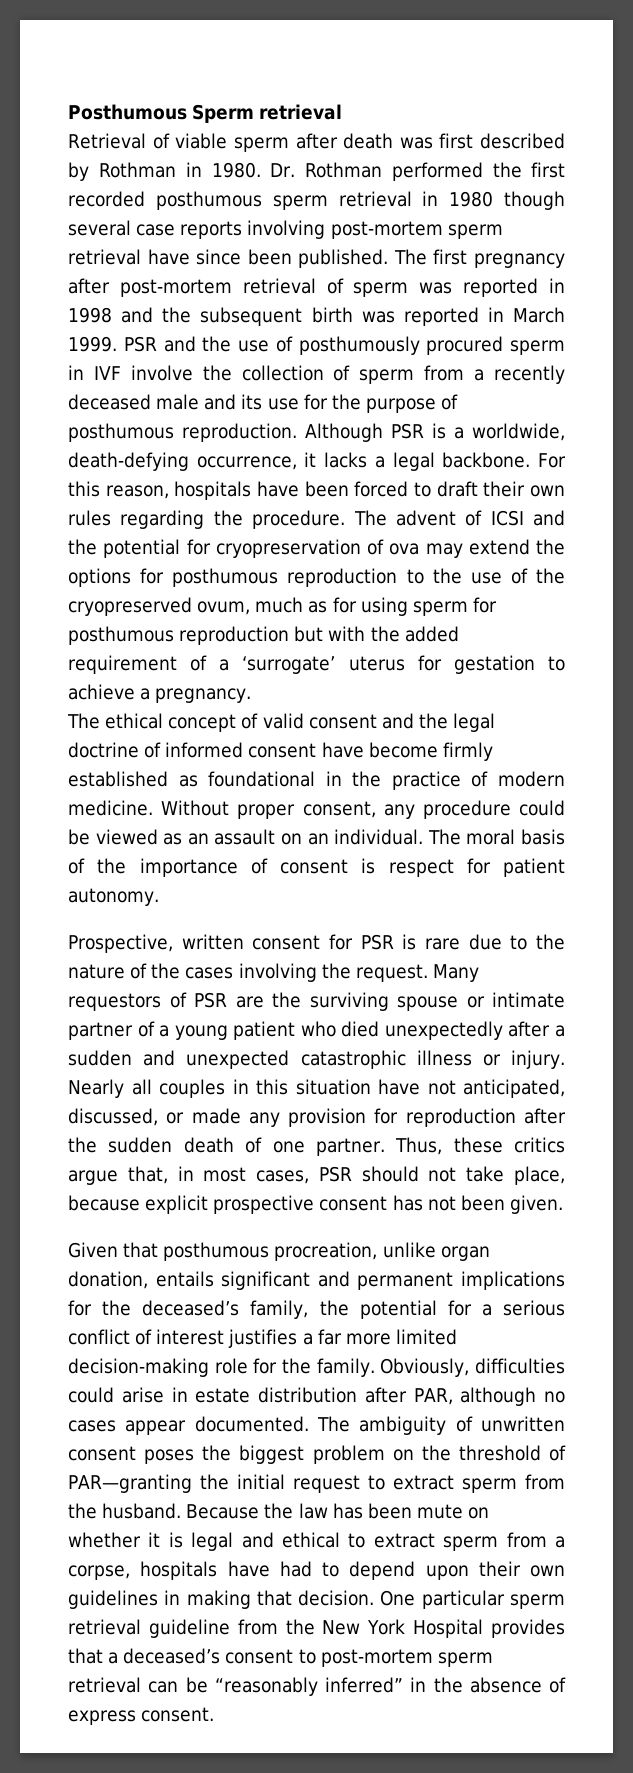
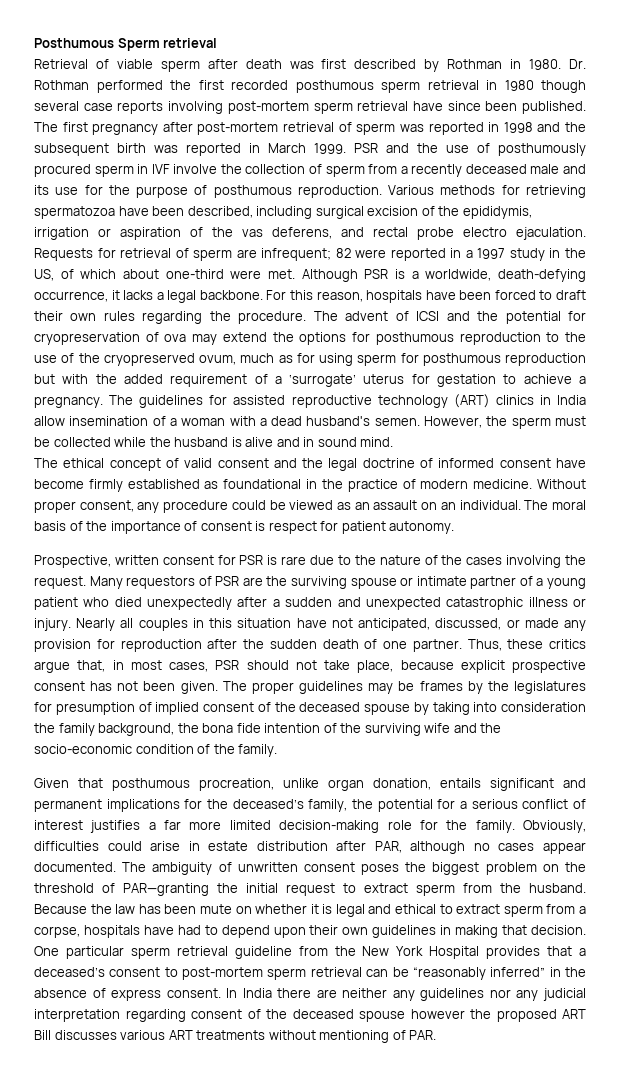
(297, 432) none -> [388,185,586,198] [34,206,532,219] [34,227,586,240] [34,248,587,261] [34,269,295,281] Various methods for retrieving spermatozoa have been described, including surgical excision of the epididymis, irrigation or aspiration of the vas deferens, and rectal probe electro ejaculation. Requests for retrieval of sperm are infrequent; 82 were reported in a 1997 study in the US, of which about one-third were met.
(252, 695) none -> [109,394,587,408] [34,416,587,429] [34,437,394,447] The guidelines for assisted reproductive technology (ART) clinics in India allow insemination of a woman with a dead husband's semen. However, the sperm must be collected while the husband is alive and in sound mind.
(563, 1204) none -> [222,681,586,694] [34,702,586,715] [34,723,502,736] [34,744,278,757] The proper guidelines may be frames by the legislatures for presumption of implied consent of the deceased spouse by taking into consideration the family background, the bona fide intention of the surviving wife and the socio-economic condition of the family.
(215, 1714) none -> [226,988,587,1001] [34,1009,586,1022] [34,1030,437,1043] In India there are neither any guidelines nor any judicial interpretation regarding consent of the deceased spouse however the proposed ART Bill discusses various ART treatments without mentioning of PAR.

